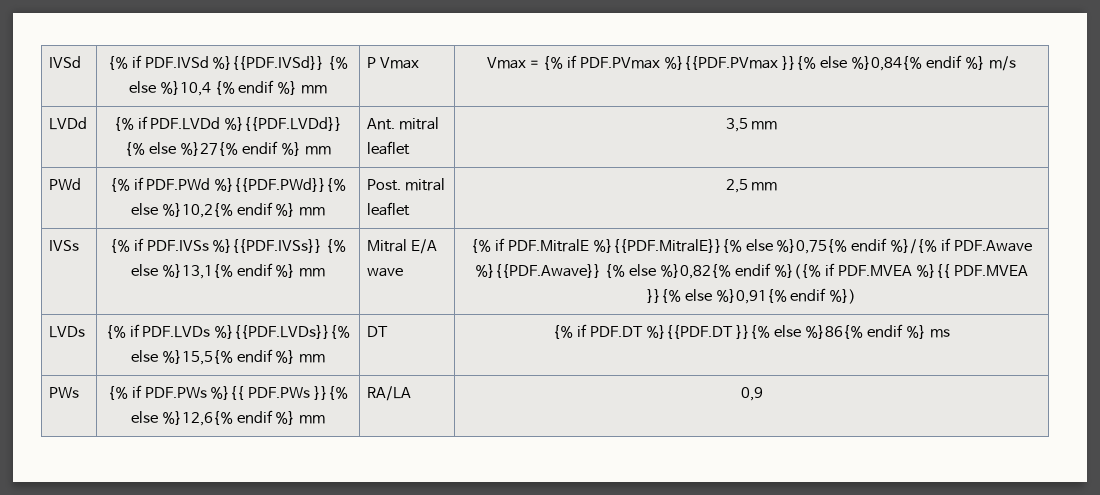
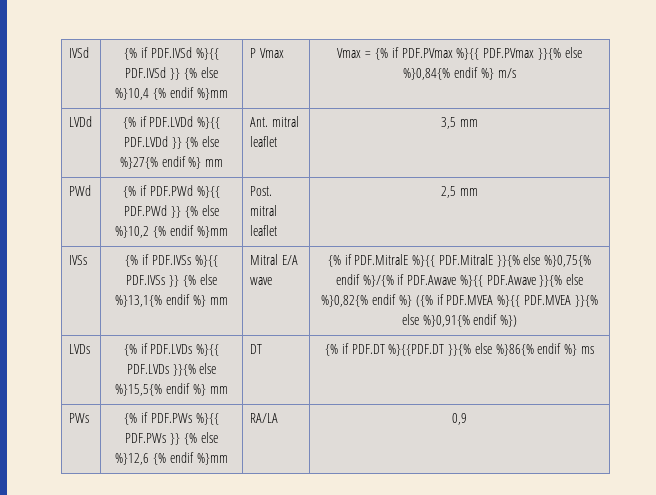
[212,56,325,70] %}{{PDF.IVSd}} -> [195,48,219,60] [125,67,181,80] %}{{ PDF.IVSd }}
[277,81,328,95] %} mm -> [196,88,228,100] %}mm
[664,56,779,70] %}{{PDF.PVmax -> [456,48,535,60] %}{{ PDF.PVmax
[224,117,343,131] %}{{PDF.LVDd}} -> [197,117,221,129] [123,136,182,149] %}{{ PDF.LVDd }}
[214,178,347,192] [130,202,326,218] %}{{PDF.PWd}}{% else %}10,2{% endif %} mm -> [196,186,220,198] [124,205,219,218] [115,225,228,238] %}{{ PDF.PWd }} {% else %}10,2 {% endif %}mm
[212,239,323,253] %}{{PDF.IVSs}} -> [194,255,218,267] [126,275,180,287] %}{{ PDF.IVSs }}
[592,239,742,253] %}{{PDF.MitralE}}{% -> [412,254,520,267] %}{{ PDF.MitralE }}{%
[475,264,626,278] %}{{PDF.Awave}} {% -> [459,275,563,287] %}{{ PDF.Awave }}{%
[773,264,821,279] %}({% -> [398,295,433,307] %} ({%
[214,325,351,339] %}{{PDF.LVDs}}{% -> [196,344,220,356] [126,364,196,376] %}{{ PDF.LVDs }}{%
[314,386,349,400] [130,410,326,426] }}{% else %}12,6{% endif %} mm -> [170,432,218,445] [115,452,228,465] }} {% else %}12,6 {% endif %}mm

